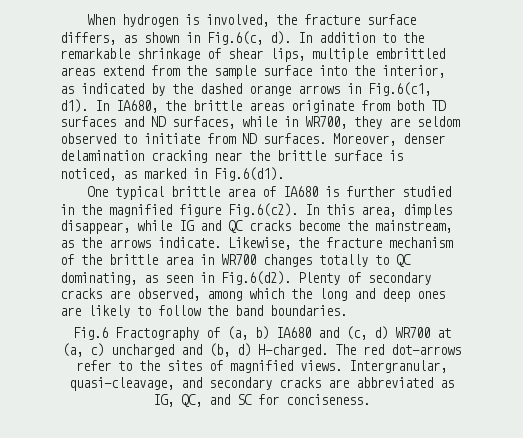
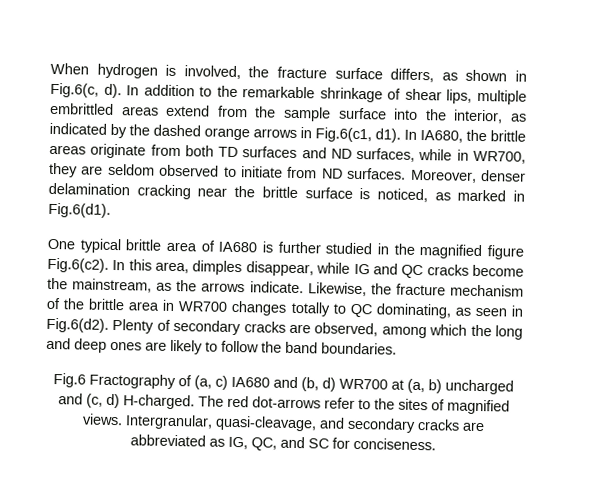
[254,326,269,340] b) -> [215,375,228,390] c)
[345,326,367,340] (c, -> [301,377,319,392] (b,
[90,343,104,357] c) -> [428,379,442,394] b)
[209,343,230,357] (b, -> [85,393,103,408] (c,

